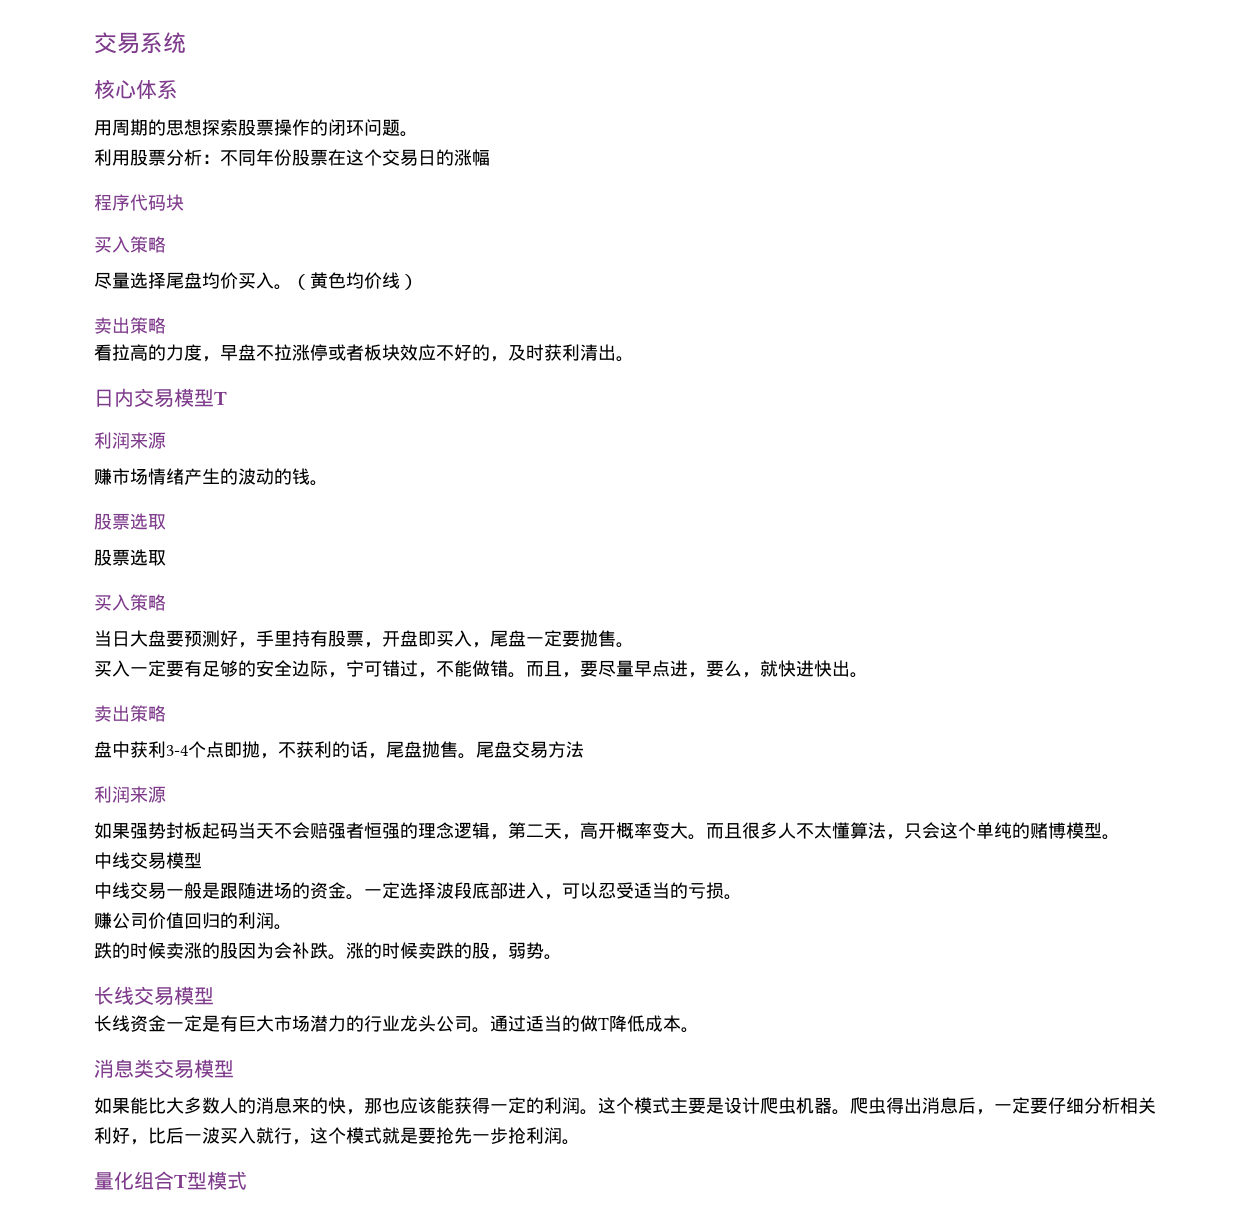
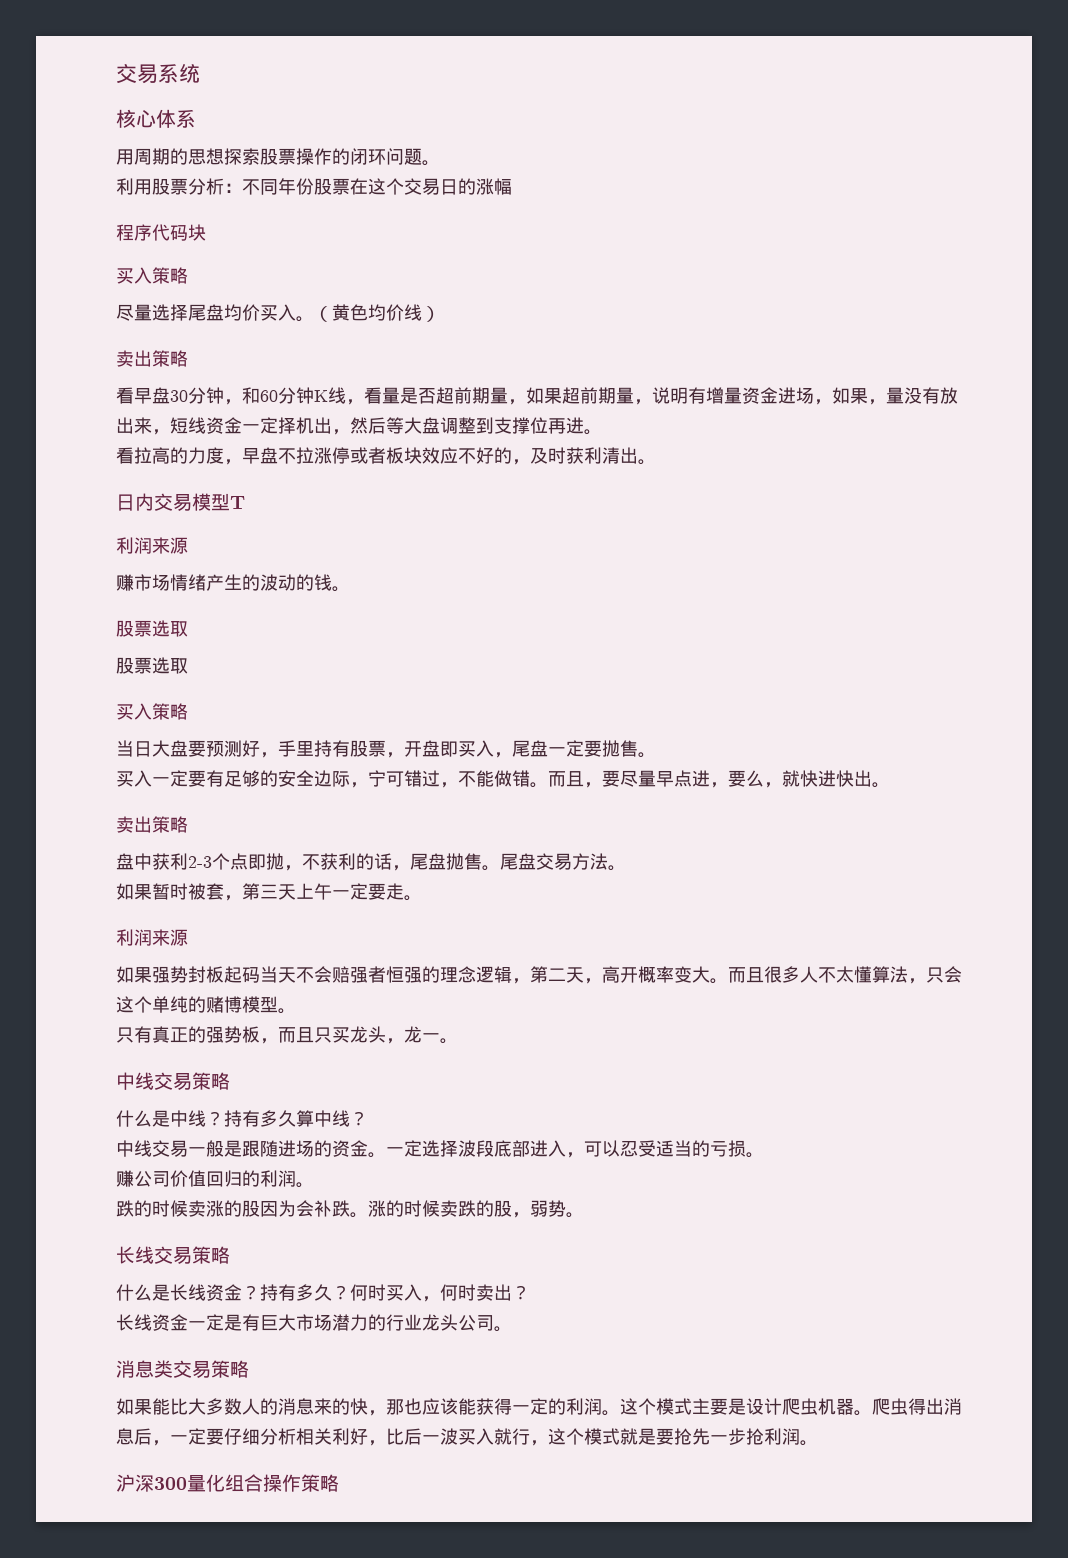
(166, 325) none -> [116,387,958,405] [116,417,602,435] // 看早盘30分钟，和60分钟K线，看量是否超前期量，如果超前期量，说明有增量资金进场，如果，量没有放出来，短线资金一定择机出，然后等大盘调整到支撑位再进。
[166,745,188,756] 3-4 -> [188,856,212,868] 2-3
(584, 749) none -> [608,865,626,871] [116,883,422,901] 。 // 如果暂时被套，第三天上午一定要走。
[94,852,202,869] 中线交易模型 -> [116,1026,458,1044] [116,1072,230,1090] [116,1110,368,1127] 只有真正的强势板，而且只买龙头，龙一。 // 中线交易策略 // 什么是中线？持有多久算中线？
[174,986,214,1005] 模型 -> [192,1246,230,1264] [116,1284,530,1302] 策略 // 什么是长线资金？持有多久？何时买入，何时卖出？
[490,1015,699,1033] 通过适当的做T降低成本。 -> (512, 1329) none
[194,1059,234,1078] 模型 -> [211,1360,249,1378] 策略
[94,1171,247,1190] 量化组合T型模式 -> [116,1474,339,1492] 沪深300量化组合操作策略

